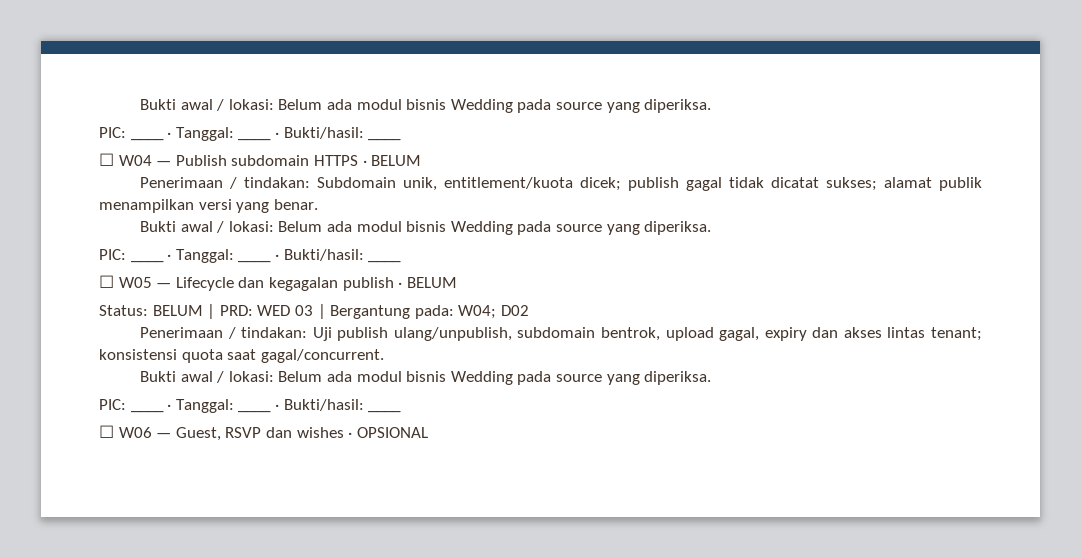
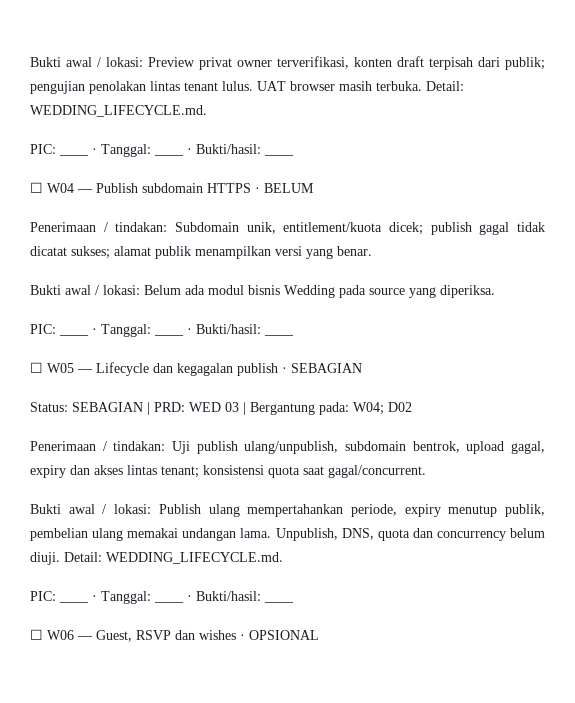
[140,99,712,113] Bukti awal / lokasi: Belum ada modul bisnis Wedding pada source yang diperiksa. -> [30,56,545,70] [30,81,464,94] [30,105,207,117] Bukti awal / lokasi: Preview privat owner terverifikasi, konten draft terpisah dari publik; pengujian penolakan lintas tenant lulus. UAT browser masih terbuka. Detail: WEDDING_LIFECYCLE.md.
[406,277,457,288] BELUM -> [291,363,362,373] SEBAGIAN
[152,305,203,316] BELUM -> [72,402,143,412] SEBAGIAN
[278,371,712,385] Belum ada modul bisnis Wedding pada source yang diperiksa. -> [158,504,545,517] [30,528,546,541] [30,552,283,565] Publish ulang mempertahankan periode, expiry menutup publik, pembelian ulang memakai undangan lama. Unpublish, DNS, quota dan concurrency belum diuji. Detail: WEDDING_LIFECYCLE.md.

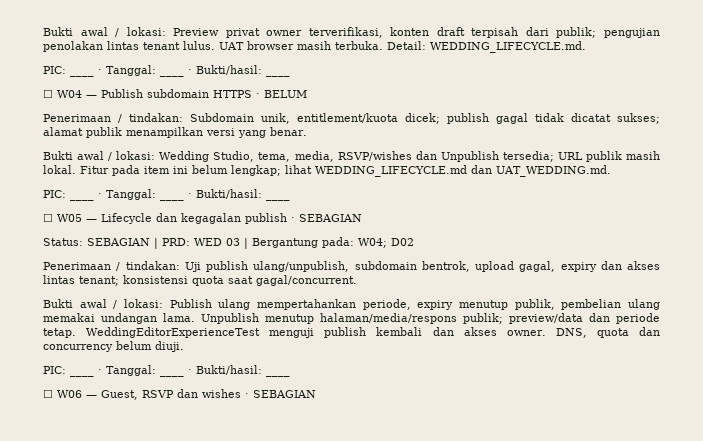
[144,285,495,298] Belum ada modul bisnis Wedding pada source yang diperiksa. -> [159,151,660,162] [43,165,611,177] Wedding Studio, tema, media, RSVP/wishes dan Unpublish tersedia; URL publik masih lokal. Fitur pada item ini belum lengkap; lihat WEDDING_LIFECYCLE.md dan UAT_WEDDING.md.
[275,528,338,541] Unpublish, -> [201,313,660,324] [43,327,546,338] Unpublish menutup halaman/media/respons publik; preview/data dan periode tetap. WeddingEditorExperienceTest menguji publish kembali dan akses owner.
[64,552,283,564] Detail: WEDDING_LIFECYCLE.md. -> (184, 346) none
[249,630,319,640] OPSIONAL -> [253,390,316,398] SEBAGIAN

